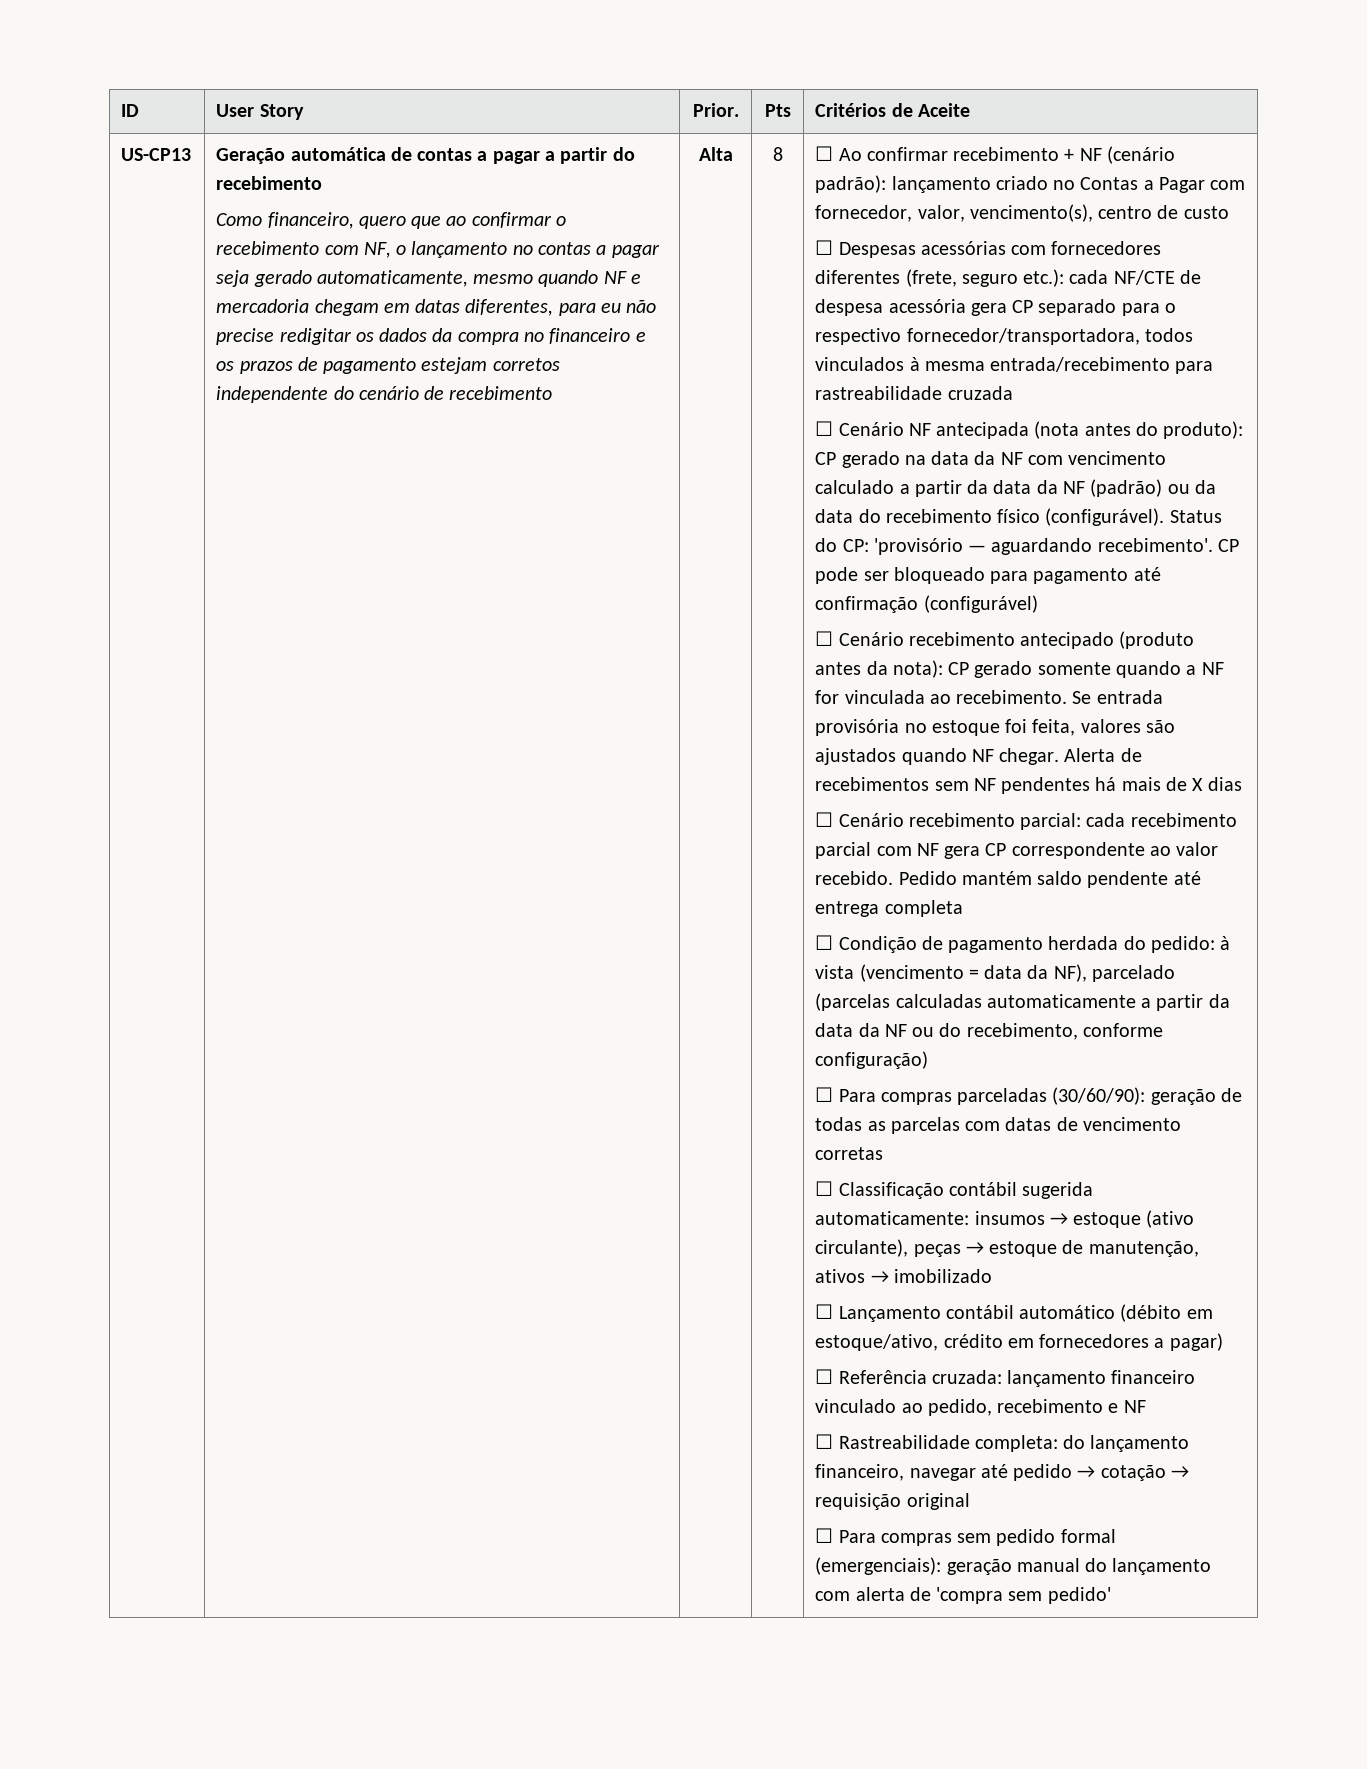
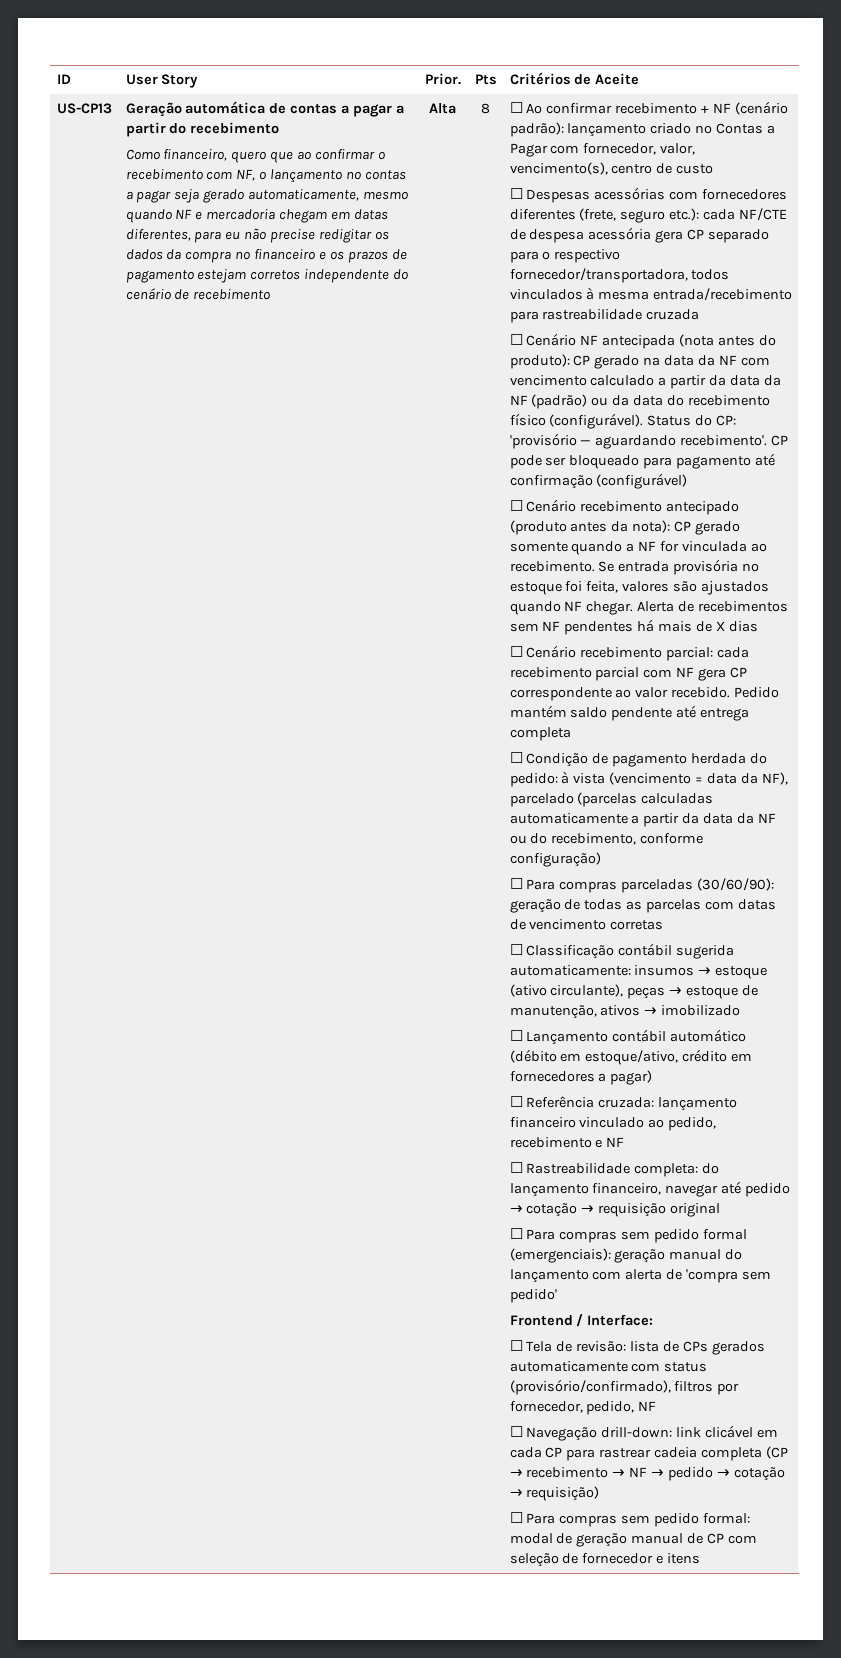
(1111, 1595) none -> [509,1314,654,1327] [509,1340,765,1355] [509,1361,708,1372] [509,1379,740,1395] [509,1401,657,1415] [509,1425,779,1441] [509,1446,789,1461] [509,1467,785,1481] [509,1486,600,1501] [509,1512,751,1527] [509,1533,758,1547] [509,1553,701,1567] // Frontend / Interface: // ☐ Tela de revisão: lista de CPs gerados automaticamente com status (provisório/confirmado), filtros por fornecedor, pedido, NF // ☐ Navegação drill-down: link clicável em cada CP para rastrear cadeia completa (CP → recebimento → NF → pedido → cotação → requisição) // ☐ Para compras sem pedido formal: modal de geração manual de CP com seleção de fornecedor e itens

